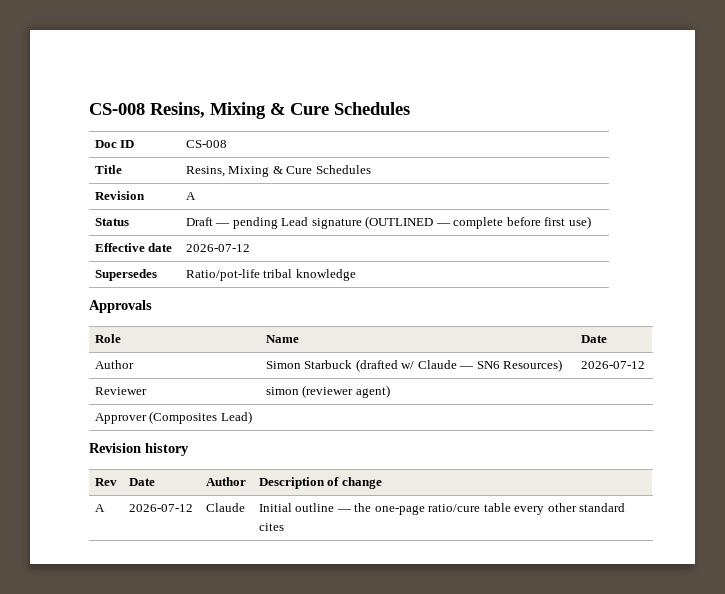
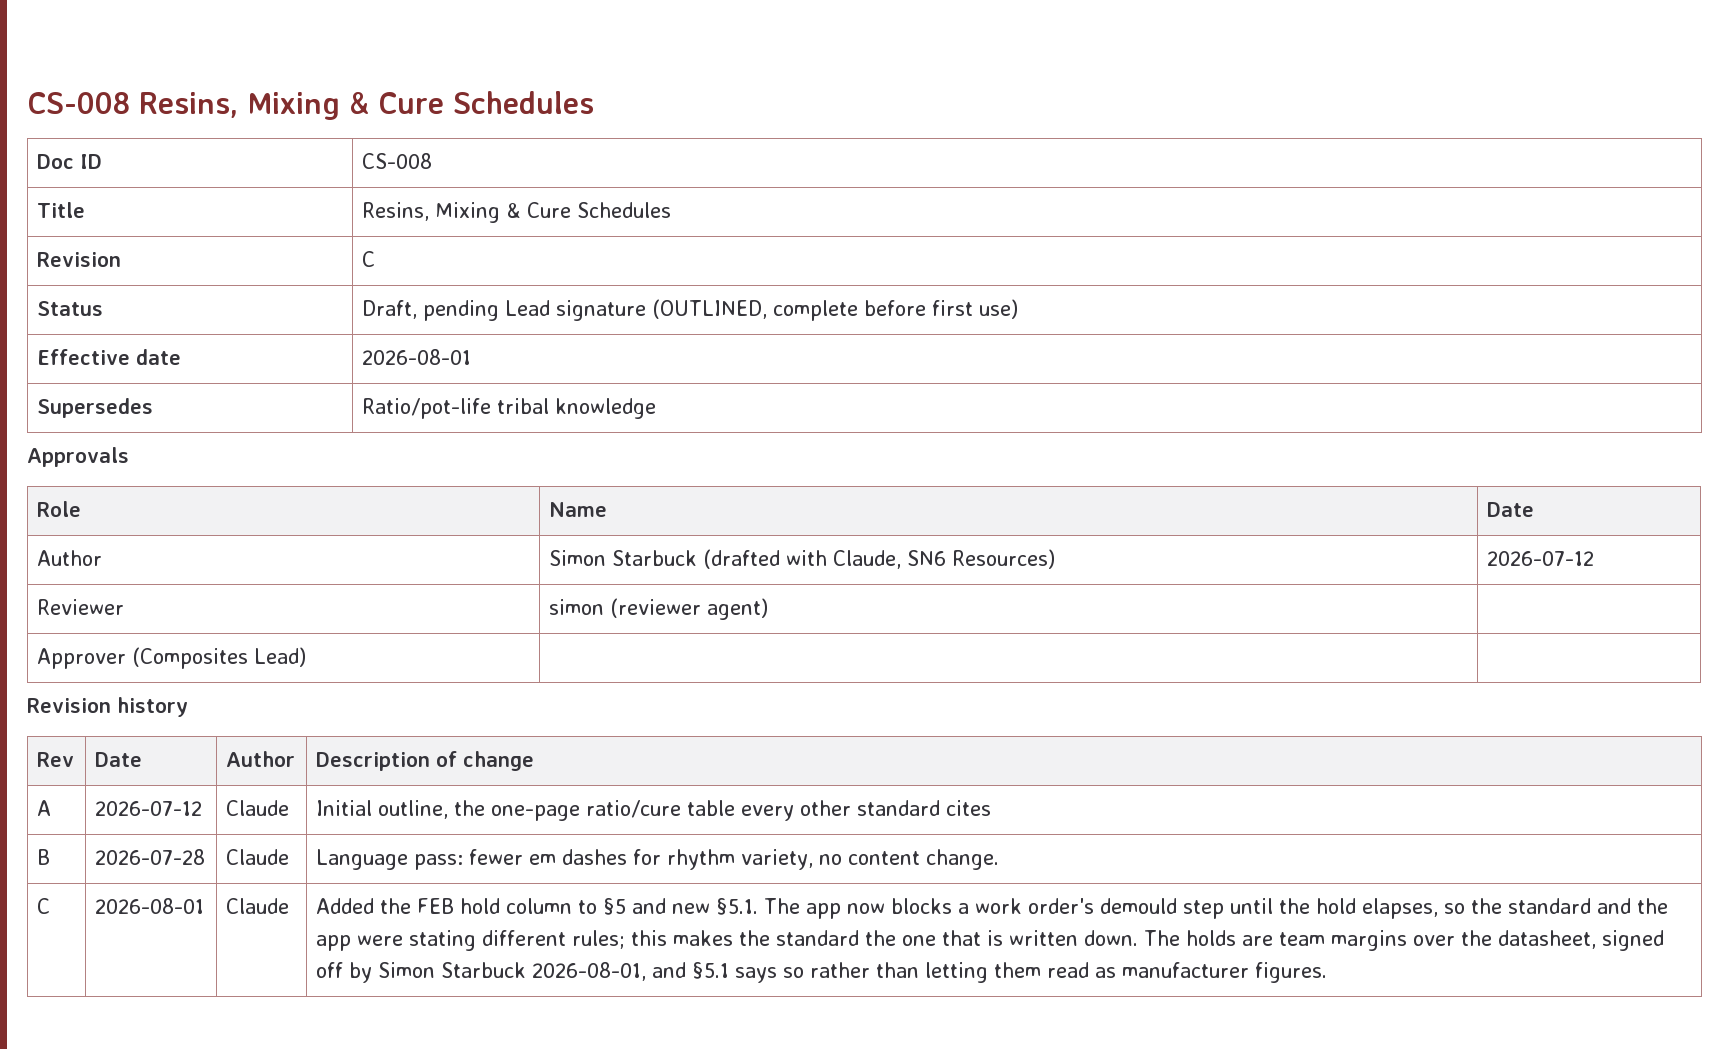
[185,192,196,200] A -> [362,251,376,267] C
[185,217,231,226] Draft — -> [362,300,418,319] Draft,
[365,216,451,229] (OUTLINED — -> [652,299,768,319] (OUTLINED,
[185,244,250,252] 2026-07-12 -> [362,349,472,365] 2026-08-01
[401,360,475,369] w/ Claude — -> [786,550,902,569] with Claude,
[295,503,352,512] outline — -> [378,800,449,819] outline,
(284, 527) none -> [37,849,51,865] [95,849,206,865] [226,849,290,865] [316,849,1000,870] [37,898,51,914] [95,898,205,914] [226,898,290,914] [316,898,1669,919] [316,930,1665,951] [316,962,1328,983] // B | 2026-07-28 | Claude | Language pass: fewer em dashes for rhythm variety, no content change. // C | 2026-08-01 | Claude | Added the FEB hold column to §5 and new §5.1. The app now blocks a work order's demould step until the hold elapses, so the standard and the app were stating different rules; this makes the standard the one that is written down. The holds are team margins over the datasheet, signed off by Simon Starbuck 2026-08-01, and §5.1 says so rather than letting them read as manufacturer figures.

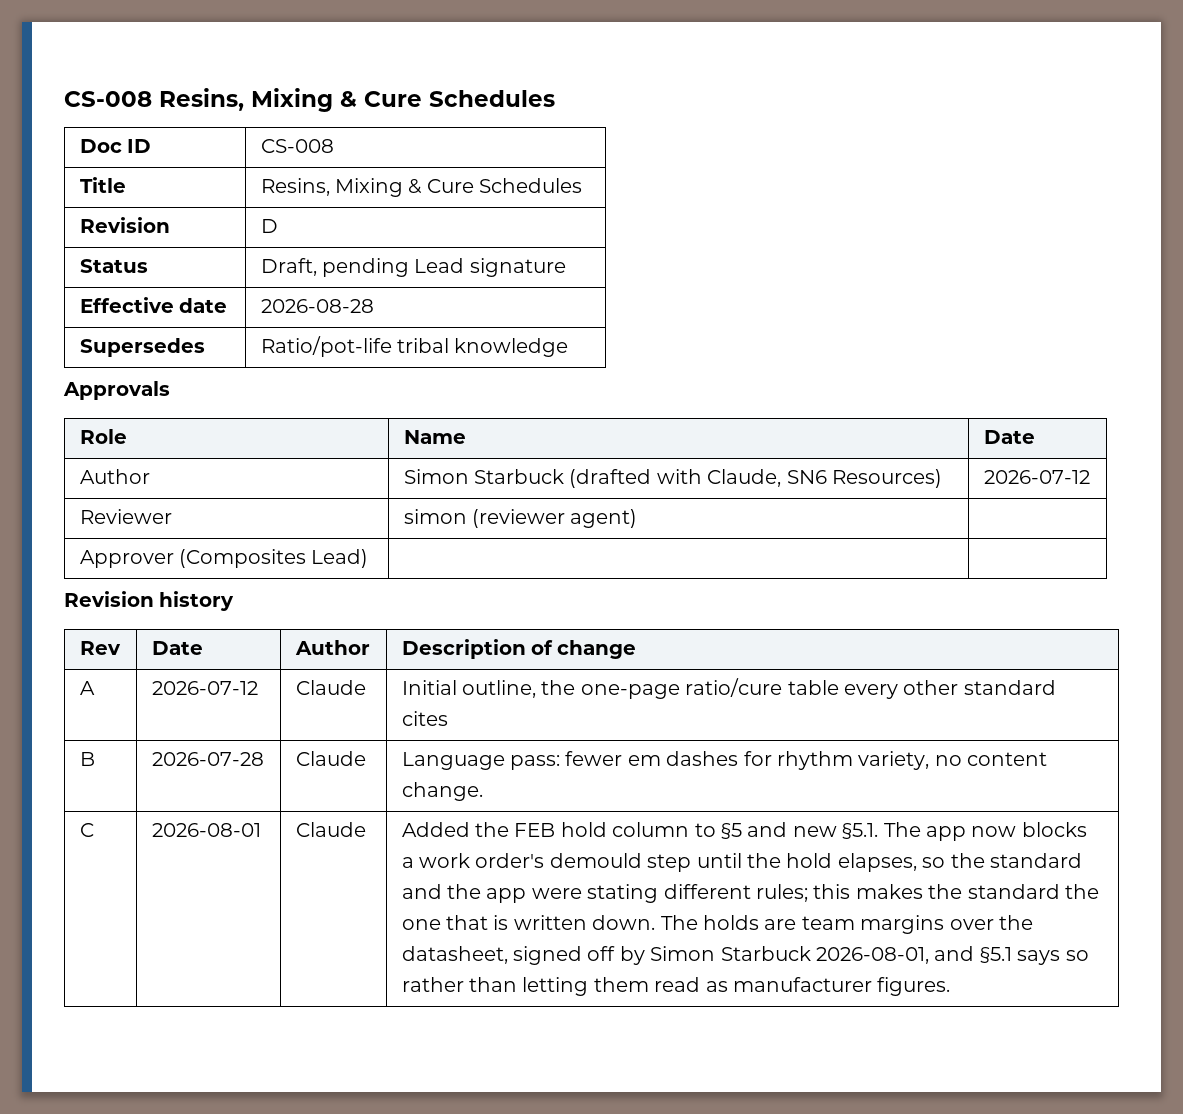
[362,251,376,267] C -> [260,219,278,233] D
[652,299,1019,321] (OUTLINED, complete before first use) -> (566, 267) none
[362,349,472,365] 2026-08-01 -> [260,299,374,313] 2026-08-28

